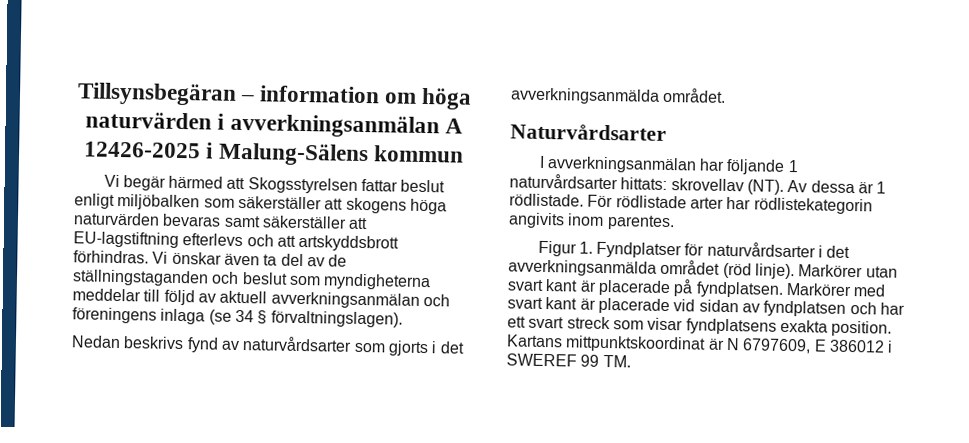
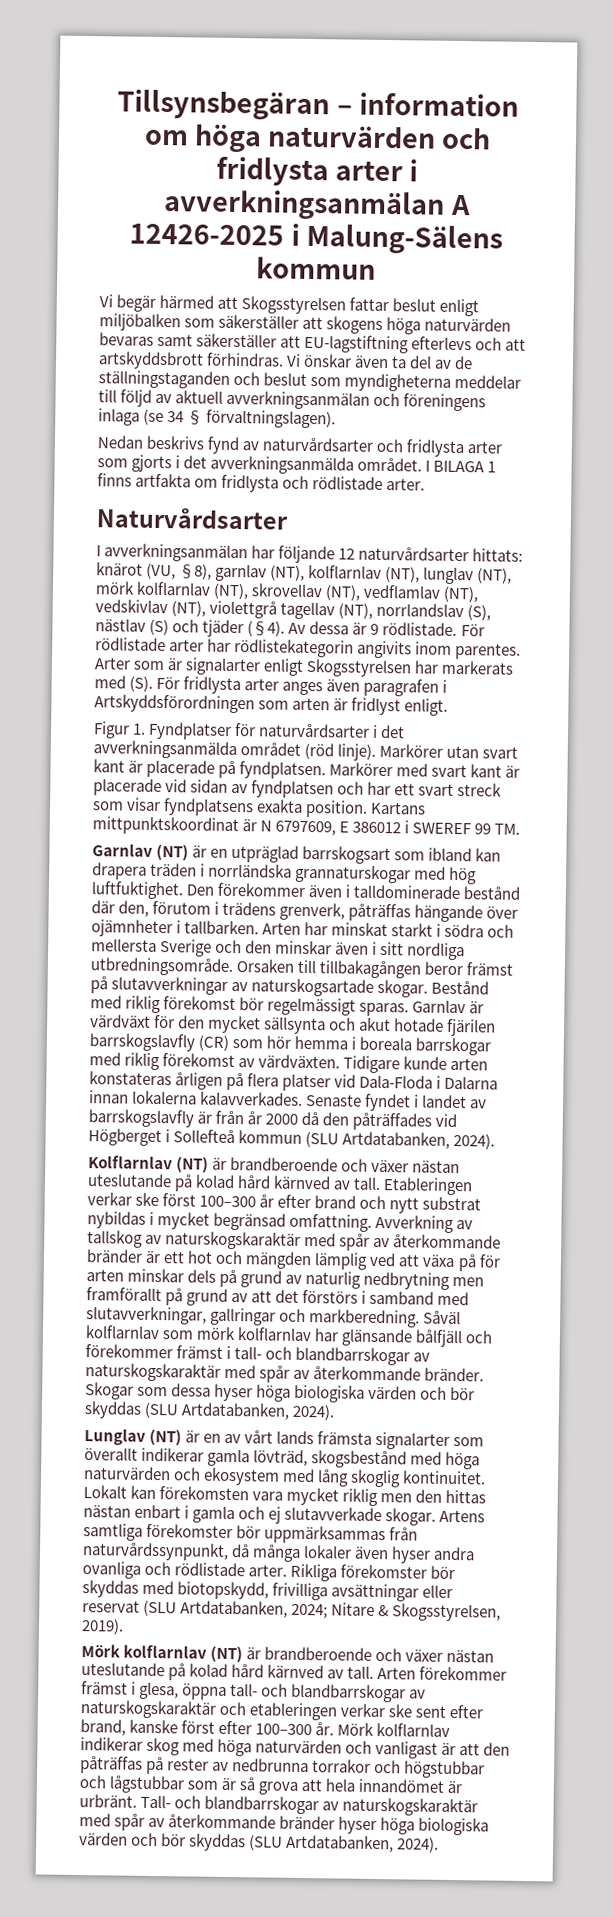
(213, 120) none -> [441,126,492,150] [215,156,403,187] och fridlysta arter
(353, 344) none -> [376,438,503,458] och fridlysta arter
(727, 95) none -> [425,460,497,473] [97,473,426,493] I BILAGA 1 finns artfakta om fridlysta och rödlistade arter.
[787,159,799,173] 1 -> [338,548,356,560] 12
[670,178,784,195] skrovellav (NT). -> [96,562,513,585] [95,581,480,603] [95,599,492,621] [95,618,286,638] knärot (VU, §8), garnlav (NT), kolflarnlav (NT), lunglav (NT), mörk kolflarnlav (NT), skrovellav (NT), vedflamlav (NT), vedskivlav (NT), violettgrå tagellav (NT), norrlandslav (S), nästlav (S) och tjäder (§4).
[876,181,887,194] 1 -> [370,623,380,635] 9
(675, 223) none -> [94,657,515,678] [94,675,448,697] [94,694,449,716] Arter som är signalarter enligt Skogsstyrelsen har markerats med (S). För fridlysta arter anges även paragrafen i Artskyddsförordningen som arten är fridlyst enligt.
(631, 361) none -> [92,843,502,865] [92,862,478,885] [91,881,521,900] [91,900,519,923] [91,919,515,938] [91,938,466,961] [90,957,514,979] [90,976,490,998] [90,995,485,1017] [90,1014,497,1037] [89,1033,492,1056] [89,1052,489,1074] [89,1071,499,1092] [89,1090,488,1112] [88,1109,458,1131] [88,1128,496,1150] [88,1155,461,1174] [87,1173,474,1196] [87,1192,482,1214] [87,1211,474,1234] [87,1230,502,1251] [86,1249,501,1272] [86,1268,485,1290] [86,1287,470,1306] [86,1306,462,1328] [85,1325,494,1348] [85,1344,431,1366] [85,1363,485,1383] [85,1382,476,1403] [84,1401,336,1421] [84,1428,485,1450] [84,1447,481,1470] [83,1466,487,1488] [83,1485,487,1507] [83,1504,486,1526] [83,1523,419,1545] [82,1542,476,1564] [82,1561,456,1582] [82,1580,454,1602] [82,1599,502,1622] [81,1618,124,1635] [81,1644,495,1663] [81,1662,508,1681] [81,1681,427,1703] [80,1700,484,1721] [80,1719,451,1738] [80,1737,511,1759] [80,1756,486,1779] [79,1775,463,1795] [79,1794,479,1817] [79,1813,490,1836] [79,1832,440,1853] // Garnlav (NT) är en utpräglad barrskogsart som ibland kan drapera träden i norrländska grannaturskogar med hög luftfuktighet. Den förekommer även i talldominerade bestånd där den, förutom i trädens grenverk, påträffas hängande över ojämnheter i tallbarken. Arten har minskat starkt i södra och mellersta Sverige och den minskar även i sitt nordliga utbredningsområde. Orsaken till tillbakagången beror främst på slutavverkningar av naturskogsartade skogar. Bestånd med riklig förekomst bör regelmässigt sparas. Garnlav är värdväxt för den mycket sällsynta och akut hotade fjärilen barrskogslavfly (CR) som hör hemma i boreala barrskogar med riklig förekomst av värdväxten. Tidigare kunde arten konstateras årligen på flera platser vid Dala-Floda i Dalarna innan lokalerna kalavverkades. Senaste fyndet i landet av barrskogslavfly är från år 2000 då den påträffades vid Högberget i Sollefteå kommun (SLU Artdatabanken, 2024). // Kolflarnlav (NT) är brandberoende och växer nästan uteslutande på kolad hård kärnved av tall. Etableringen verkar ske först 100–300 år efter brand och nytt substrat nybildas i mycket begränsad omfattning. Avverkning av tallskog av naturskogskaraktär med spår av återkommande bränder är ett hot och mängden lämplig ved att växa på för arten minskar dels på grund av naturlig nedbrytning men framförallt på grund av att det förstörs i samband med slutavverkningar, gallringar och markberedning. Såväl kolflarnlav som mörk kolflarnlav har glänsande bålfjäll och förekommer främst i tall- och blandbarrskogar av naturskogskaraktär med spår av återkommande bränder. Skogar som dessa hyser höga biologiska värden och bör skyddas (SLU Artdatabanken, 2024). // Lunglav (NT) är en av vårt lands främsta signalarter som överallt indikerar gamla lövträd, skogsbestånd med höga naturvärden och ekosystem med lång skoglig kontinuitet. Lokalt kan förekomsten vara mycket riklig men den hittas nästan enbart i gamla och ej slutavverkade skogar. Artens samtliga förekomster bör uppmärksammas från naturvårdssynpunkt, då många lokaler även hyser andra ovanliga och rödlistade arter. Rikliga förekomster bör skyddas med biotopskydd, frivilliga avsättningar eller reservat (SLU Artdatabanken, 2024; Nitare & Skogsstyrelsen, 2019). // Mörk kolflarnlav (NT) är brandberoende och växer nästan uteslutande på kolad hård kärnved av tall. Arten förekommer främst i glesa, öppna tall- och blandbarrskogar av naturskogskaraktär och etableringen verkar ske sent efter brand, kanske först efter 100–300 år. Mörk kolflarnlav indikerar skog med höga naturvärden och vanligast är att den påträffas på rester av nedbrunna torrakor och högstubbar och lågstubbar som är så grova att hela innandömet är urbränt. Tall- och blandbarrskogar av naturskogskaraktär med spår av återkommande bränder hyser höga biologiska värden och bör skyddas (SLU Artdatabanken, 2024).

